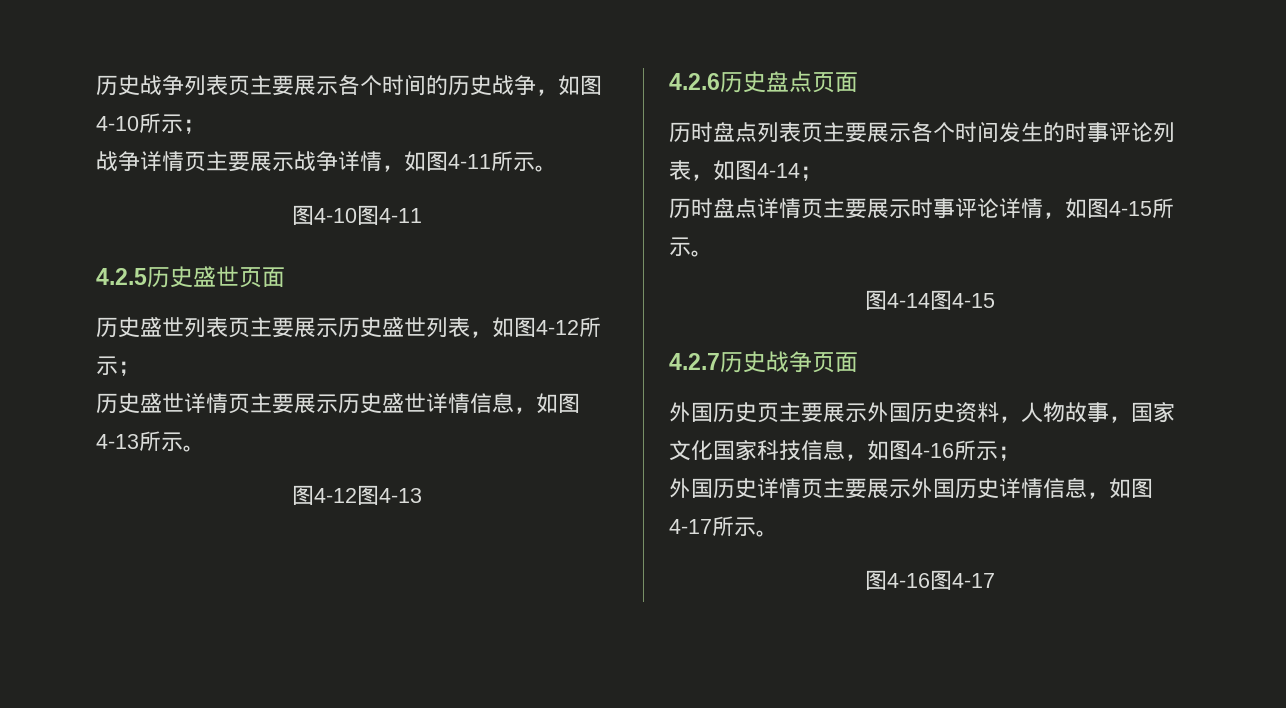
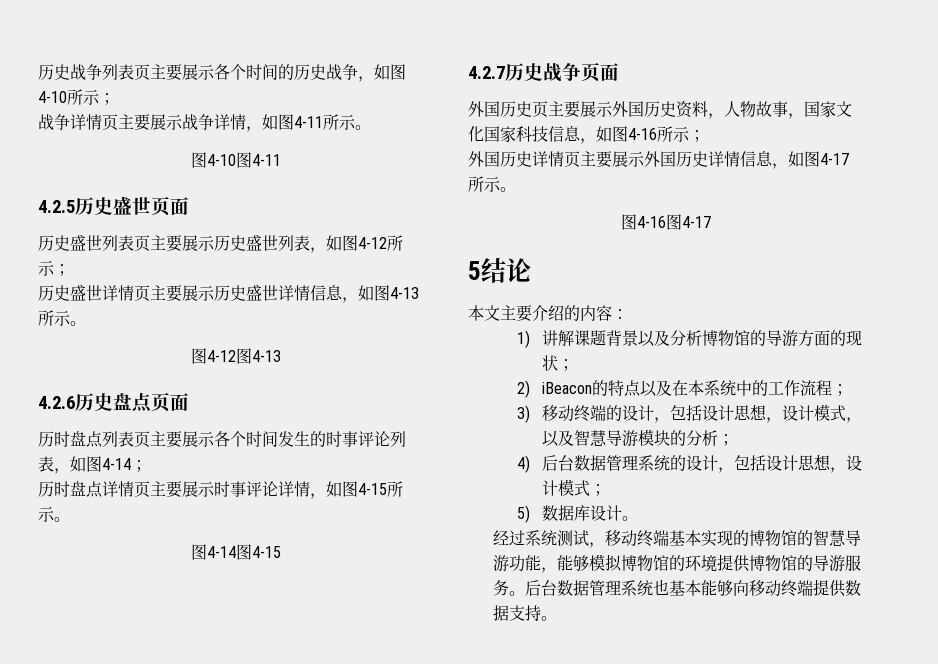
(995, 580) none -> [468,258,531,283] [468,305,628,322] [517,330,862,348] [541,355,574,371] [517,380,848,398] [517,404,862,423] [541,429,734,447] [517,454,862,473] [541,479,606,496] [517,505,638,523] [492,530,861,548] [492,554,861,573] [492,579,861,597] [492,605,557,621] // 5结论 // 本文主要介绍的内容： // 1)讲解课题背景以及分析博物馆的导游方面的现状； // 2) iBeacon的特点以及在本系统中的工作流程； // 3)移动终端的设计，包括设计思想，设计模式，以及智慧导游模块的分析； // 4)后台数据管理系统的设计，包括设计思想，设计模式； // 5)数据库设计。 // 经过系统测试，移动终端基本实现的博物馆的智慧导游功能，能够模拟博物馆的环境提供博物馆的导游服务。后台数据管理系统也基本能够向移动终端提供数据支持。

